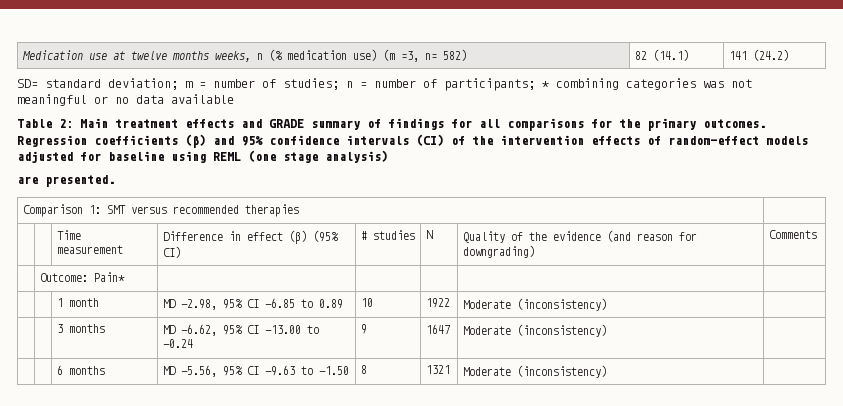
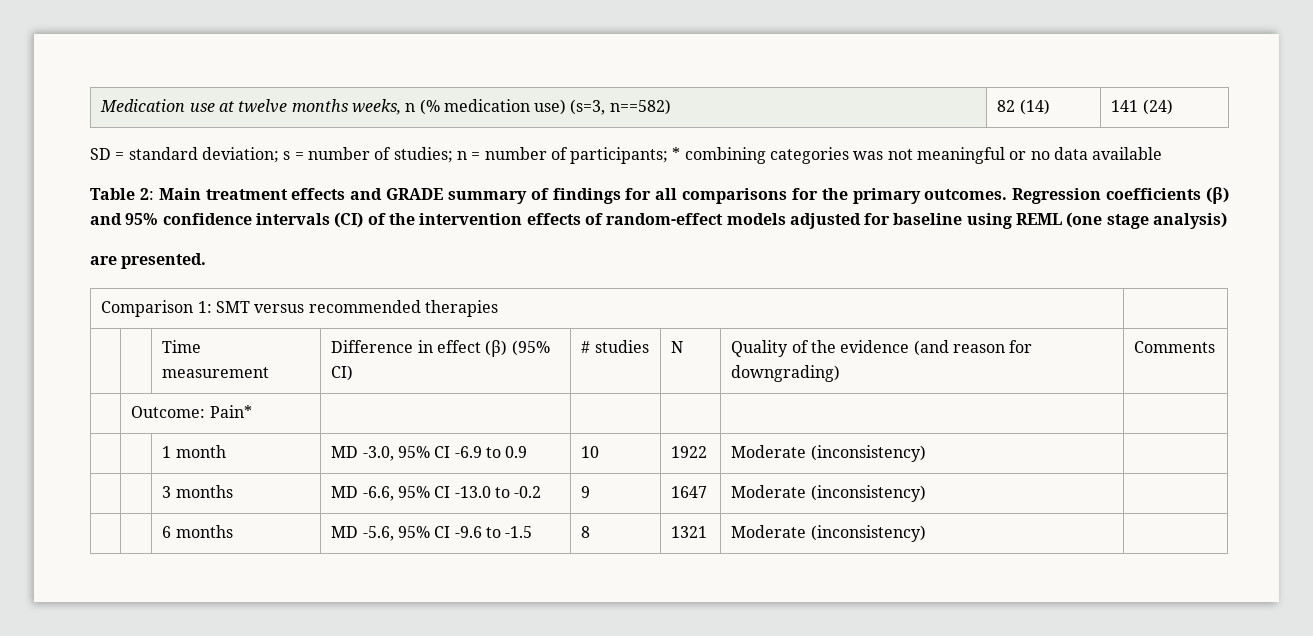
[382,49,467,62] (m =3, n= 582) -> [570,99,671,115] (s=3, n==582)
[652,49,689,61] (14.1) -> [1019,99,1050,115] (14)
[752,49,789,61] [17,79,38,88] (24.2) // SD= -> [1142,99,1173,115] [90,148,125,160] (24) // SD =
[185,81,193,88] m -> [283,151,291,160] s
[180,298,343,310] -2.98, 95% CI -6.85 to 0.89 -> [362,446,528,461] -3.0, 95% CI -6.9 to 0.9
[180,324,319,336] [162,339,193,348] -6.62, 95% CI -13.00 to -0.24 -> [362,486,542,501] -6.6, 95% CI -13.0 to -0.2
[180,365,349,377] -5.56, 95% CI -9.63 to -1.50 -> [362,526,533,541] -5.6, 95% CI -9.6 to -1.5

